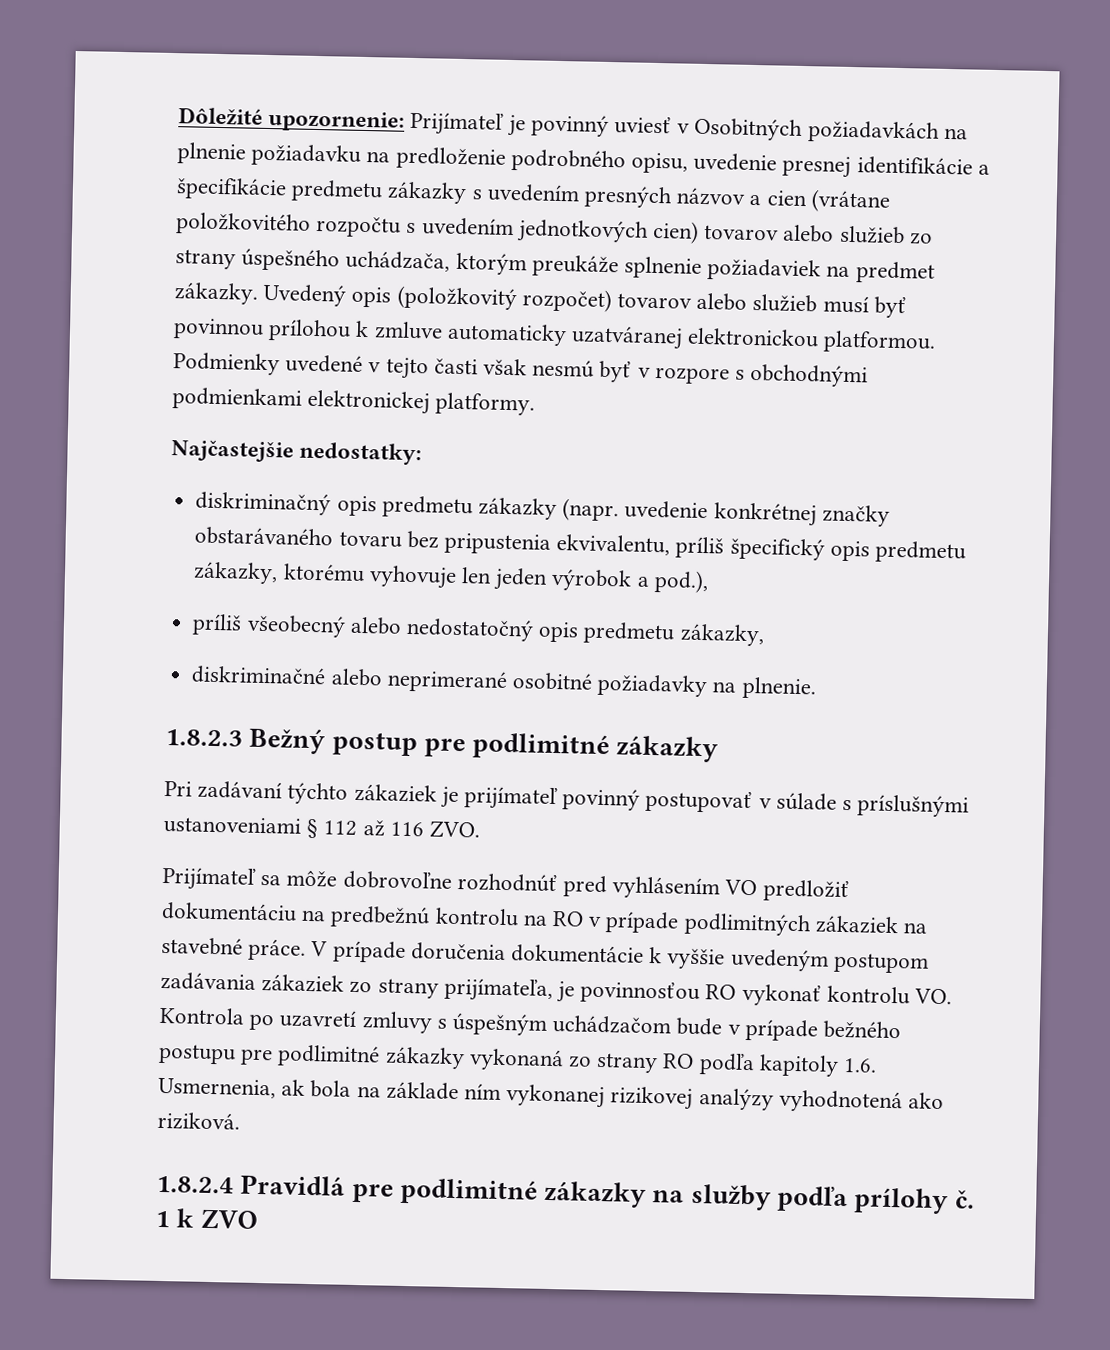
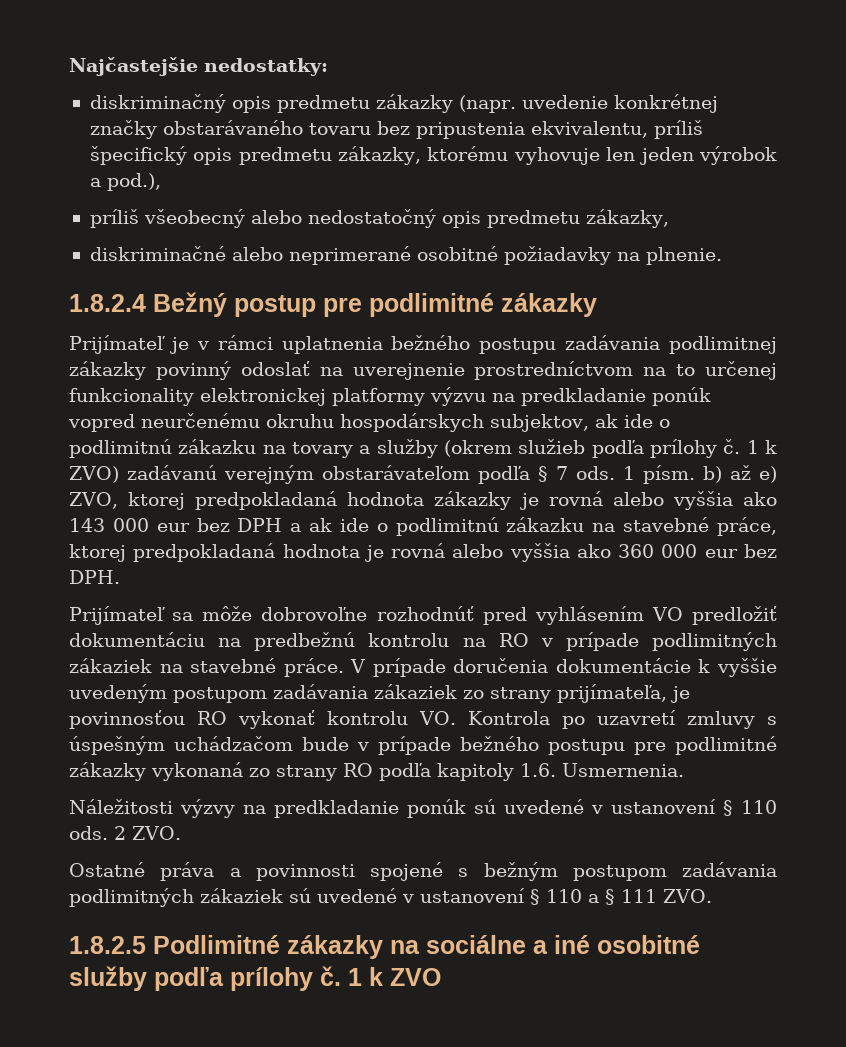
[178,107,968,144] [177,142,990,178] [176,177,891,213] [176,212,933,245] [175,248,935,284] [174,282,907,319] [173,318,937,354] [173,352,869,388] [172,387,536,416] Dôležité upozornenie: Prijímateľ je povinný uviesť v Osobitných požiadavkách na plnenie požiadavku na predloženie podrobného opisu, uvedenie presnej identifikácie a špecifikácie predmetu zákazky s uvedením presných názvov a cien (vrátane položkovitého rozpočtu s uvedením jednotkových cien) tovarov alebo služieb zo strany úspešného uchádzača, ktorým preukáže splnenie požiadaviek na predmet zákazky. Uvedený opis (položkovitý rozpočet) tovarov alebo služieb musí byť povinnou prílohou k zmluve automaticky uzatváranej elektronickou platformou. Podmienky uvedené v tejto časti však nesmú byť v rozpore s obchodnými podmienkami elektronickej platformy. // -> (69, 66) none
[165,728,243,747] 1.8.2.3 -> [69,294,146,312] 1.8.2.4
[164,780,970,818] [163,815,481,839] Pri zadávaní týchto zákaziek je prijímateľ povinný postupovať v súlade s príslušnými ustanoveniami § 112 až 116 ZVO. -> [69,335,777,354] [69,361,777,380] [69,387,711,406] [68,413,670,432] [69,439,778,458] [69,465,777,484] [69,491,777,510] [69,517,777,536] [69,543,777,562] [69,570,120,584] Prijímateľ je v rámci uplatnenia bežného postupu zadávania podlimitnej zákazky povinný odoslať na uverejnenie prostredníctvom na to určenej funkcionality elektronickej platformy výzvu na predkladanie ponúk vopred neurčenému okruhu hospodárskych subjektov, ak ide o podlimitnú zákazku na tovary a služby (okrem služieb podľa prílohy č. 1 k ZVO) zadávanú verejným obstarávateľom podľa § 7 ods. 1 písm. b) až e) ZVO, ktorej predpokladaná hodnota zákazky je rovná alebo vyššia ako 143 000 eur bez DPH a ak ide o podlimitnú zákazku na stavebné práce, ktorej predpokladaná hodnota je rovná alebo vyššia ako 360 000 eur bez DPH.
[158,1077,945,1114] [157,1111,240,1131] [156,1174,685,1208] Usmernenia, ak bola na základe ním vykonanej rizikovej analýzy vyhodnotená ako riziková. // 1.8.2.4 Pravidlá pre podlimitné zákazky na -> [562,763,684,777] [69,799,777,818] [69,826,181,840] [69,862,777,881] [69,888,712,907] [69,935,700,959] Usmernenia. // Náležitosti výzvy na predkladanie ponúk sú uvedené v ustanovení § 110 ods. 2 ZVO. // Ostatné práva a povinnosti spojené s bežným postupom zadávania podlimitných zákaziek sú uvedené v ustanovení § 110 a § 111 ZVO. // 1.8.2.5 Podlimitné zákazky na sociálne a iné osobitné

